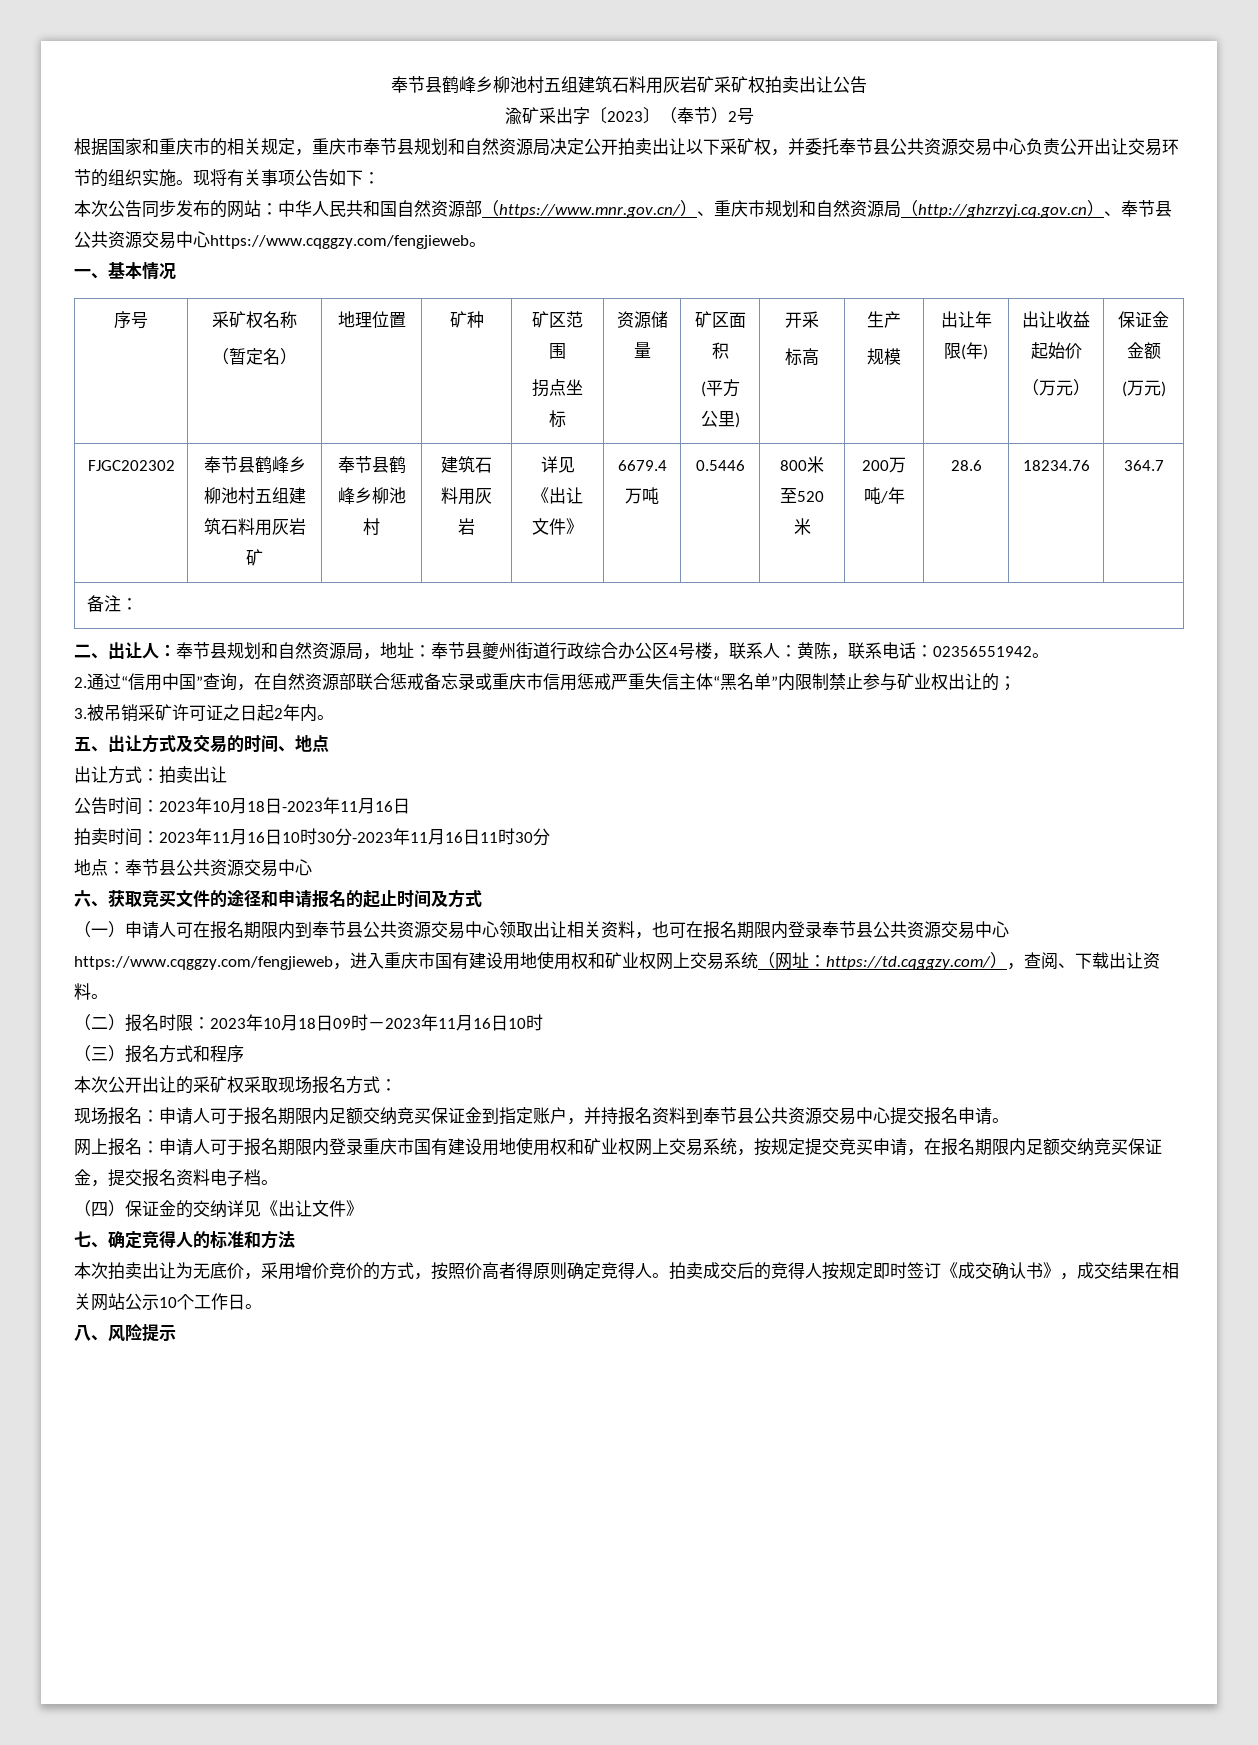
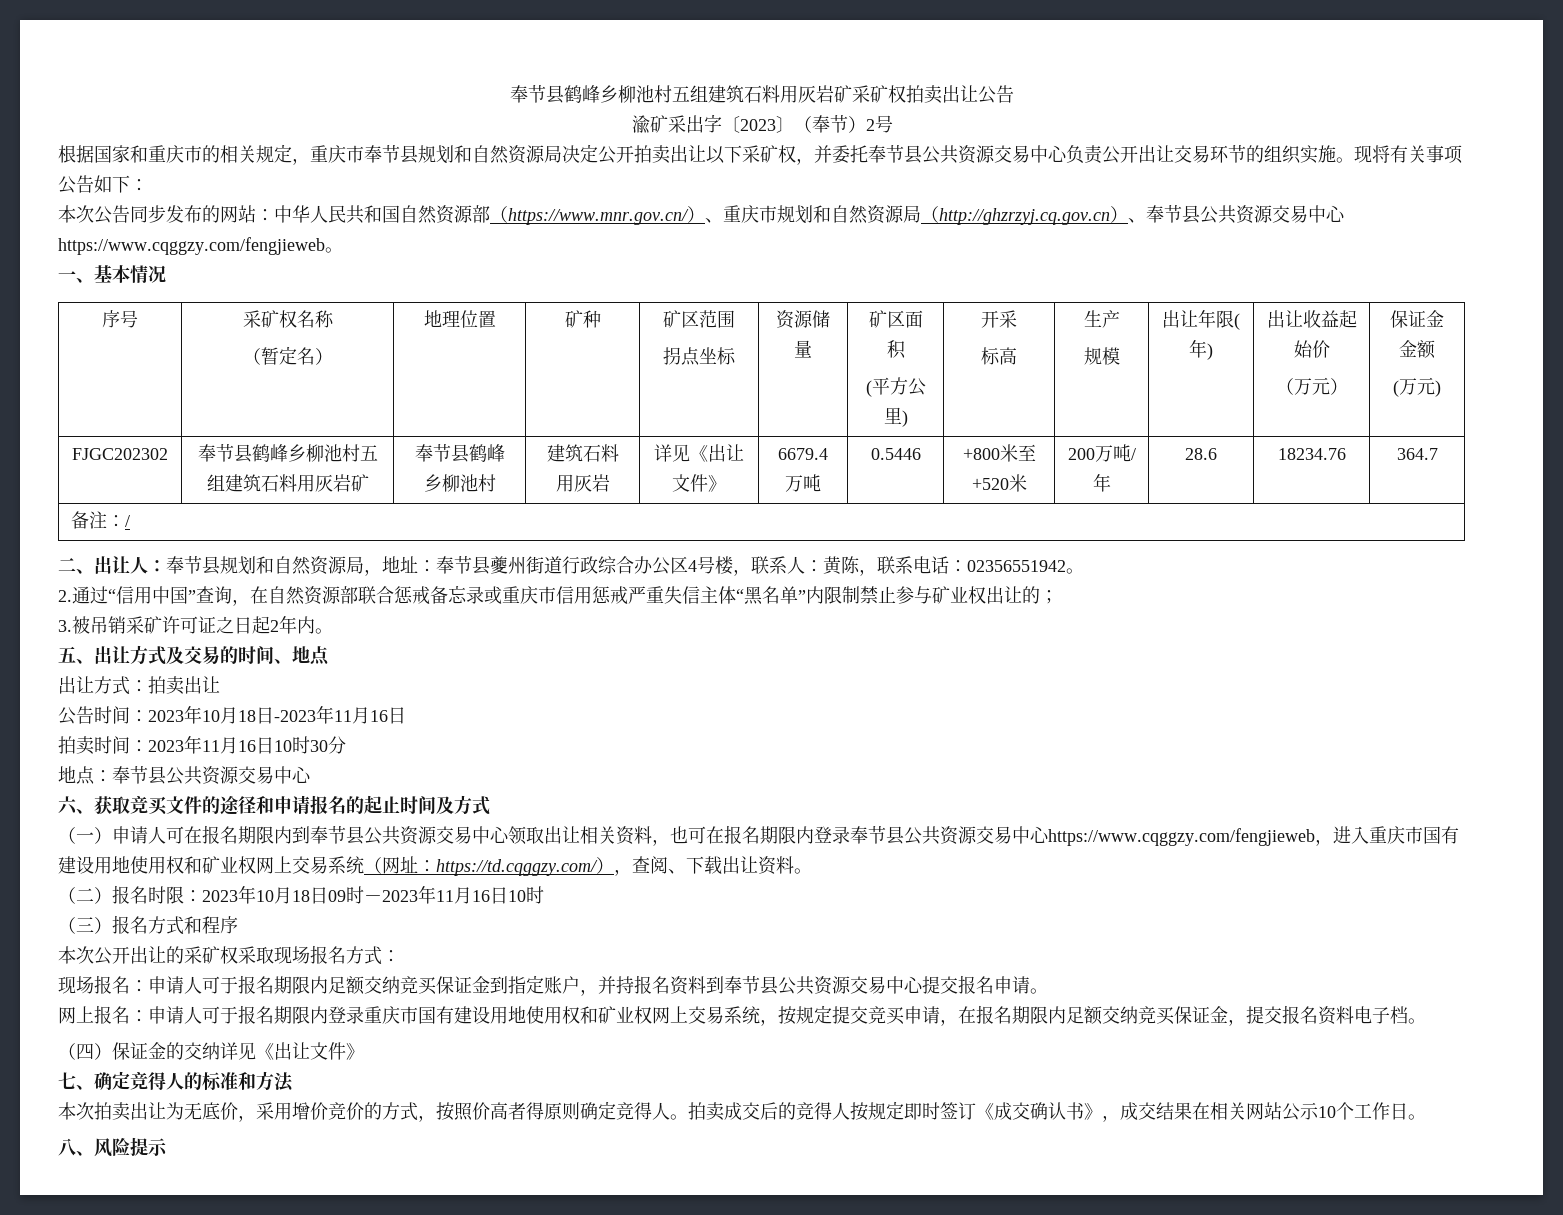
[780,456,824,473] [780,488,824,503] 800米至520 -> [962,444,1036,462] [971,478,1009,490] +800米至+520
(138, 604) none -> [125,515,131,527] /
[352,828,550,846] -2023年11月16日11时30分 -> (346, 745) none

